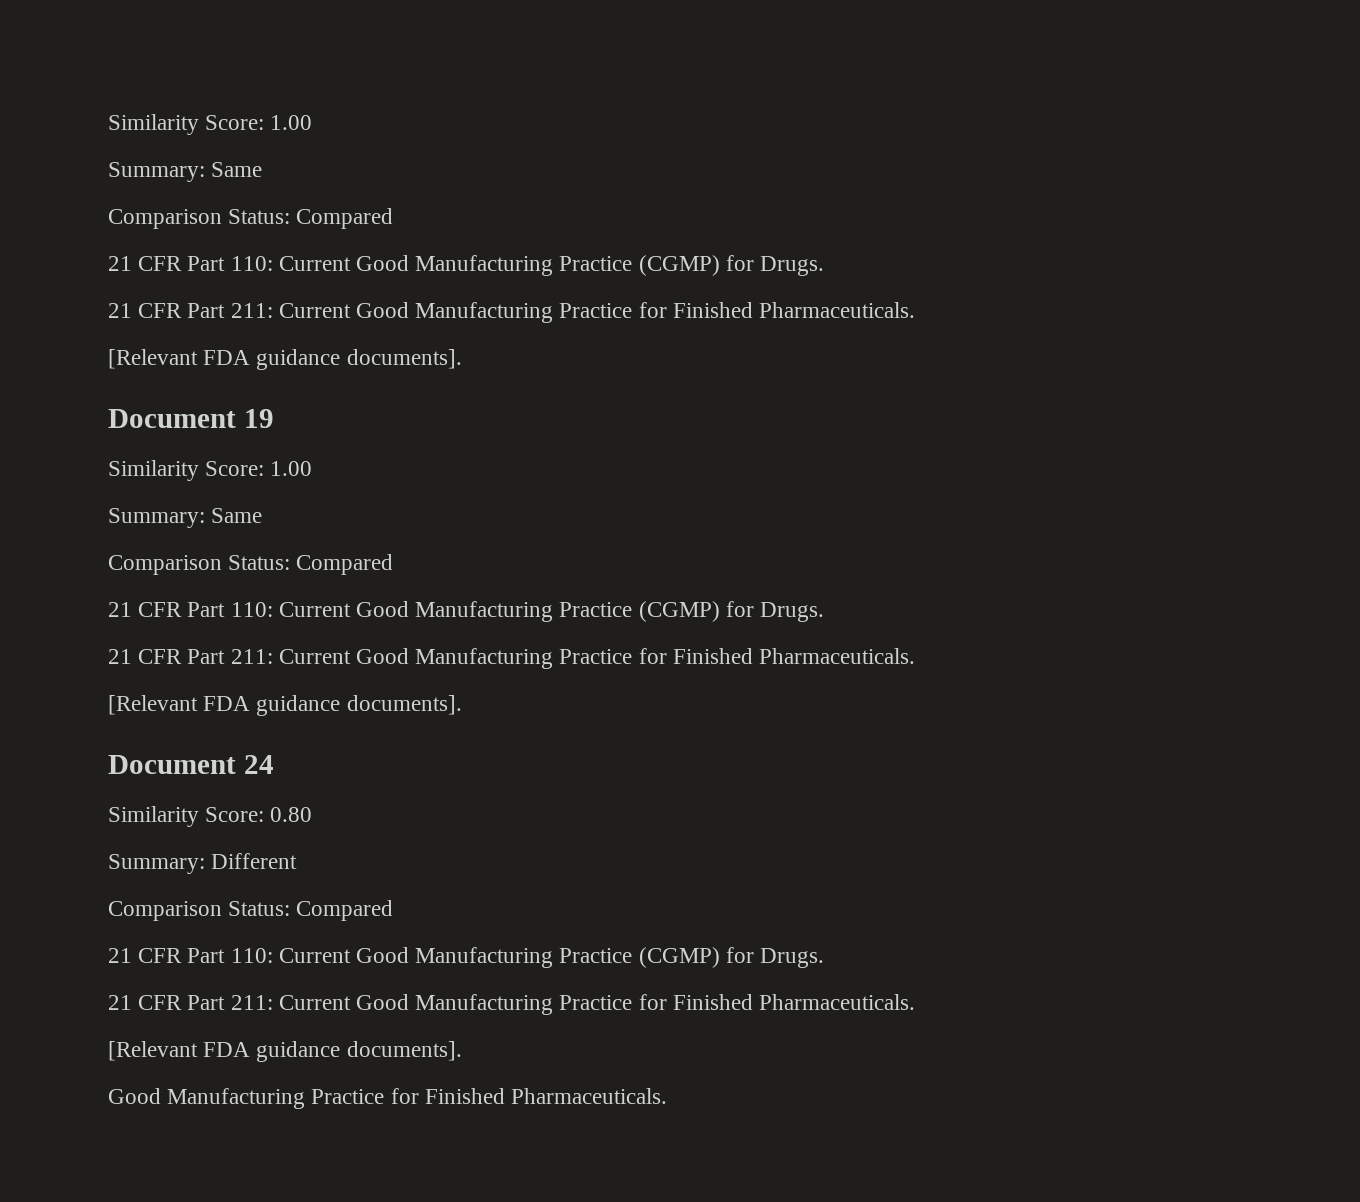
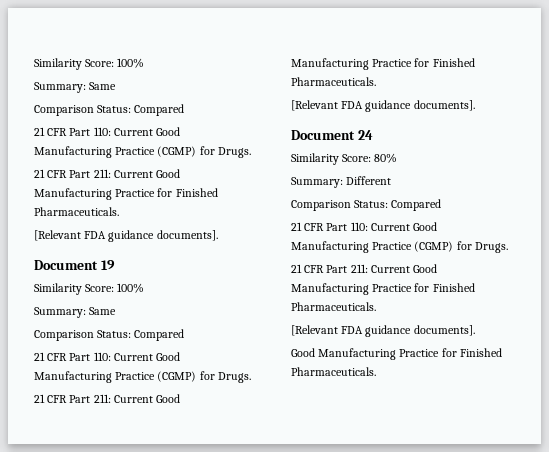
[108,114,313,135] Similarity Score: 1.00 -> [34,58,145,70] Similarity Score: 100%
[270,461,313,476] 1.00 -> [117,283,145,293] 100%
[270,807,313,822] 0.80 -> [374,153,398,163] 80%

